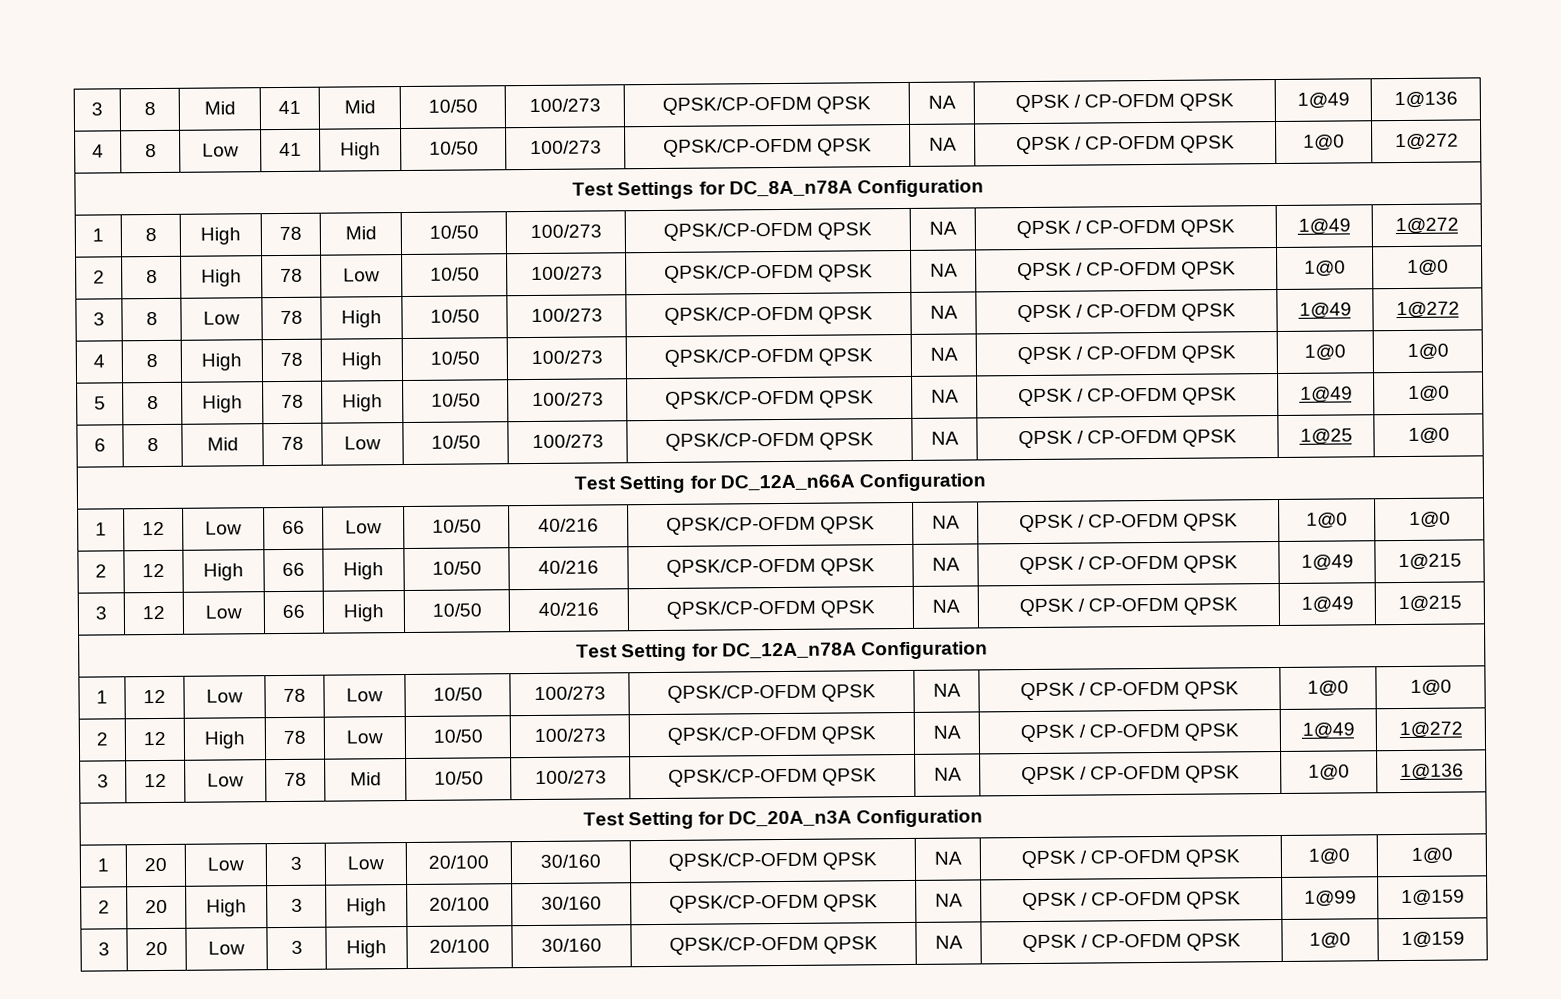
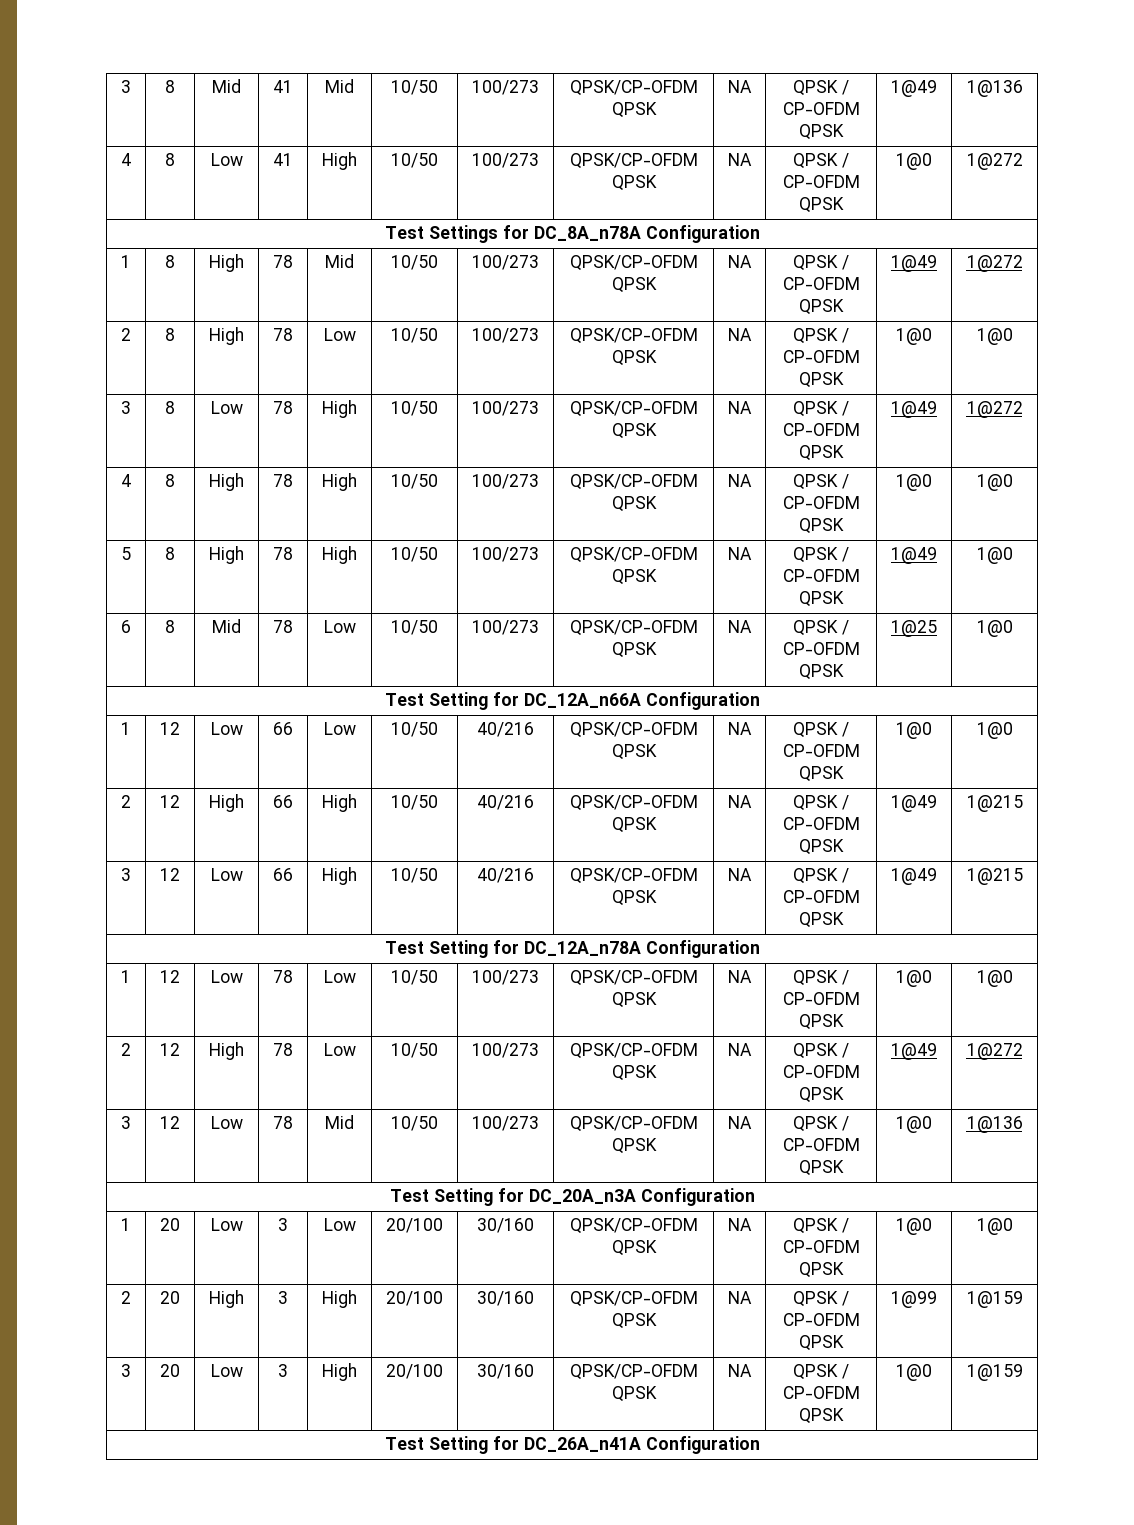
(1465, 940) none -> [384,1436,760,1454] // Test Setting for DC_26A_n41A Configuration

